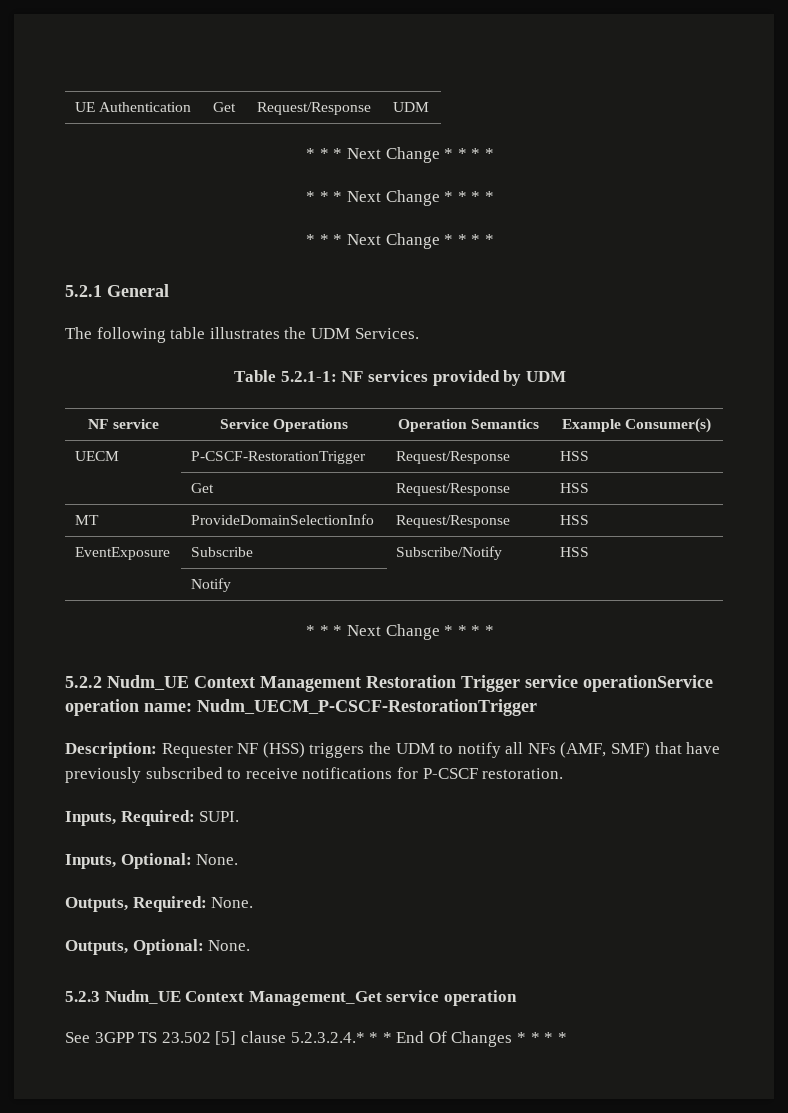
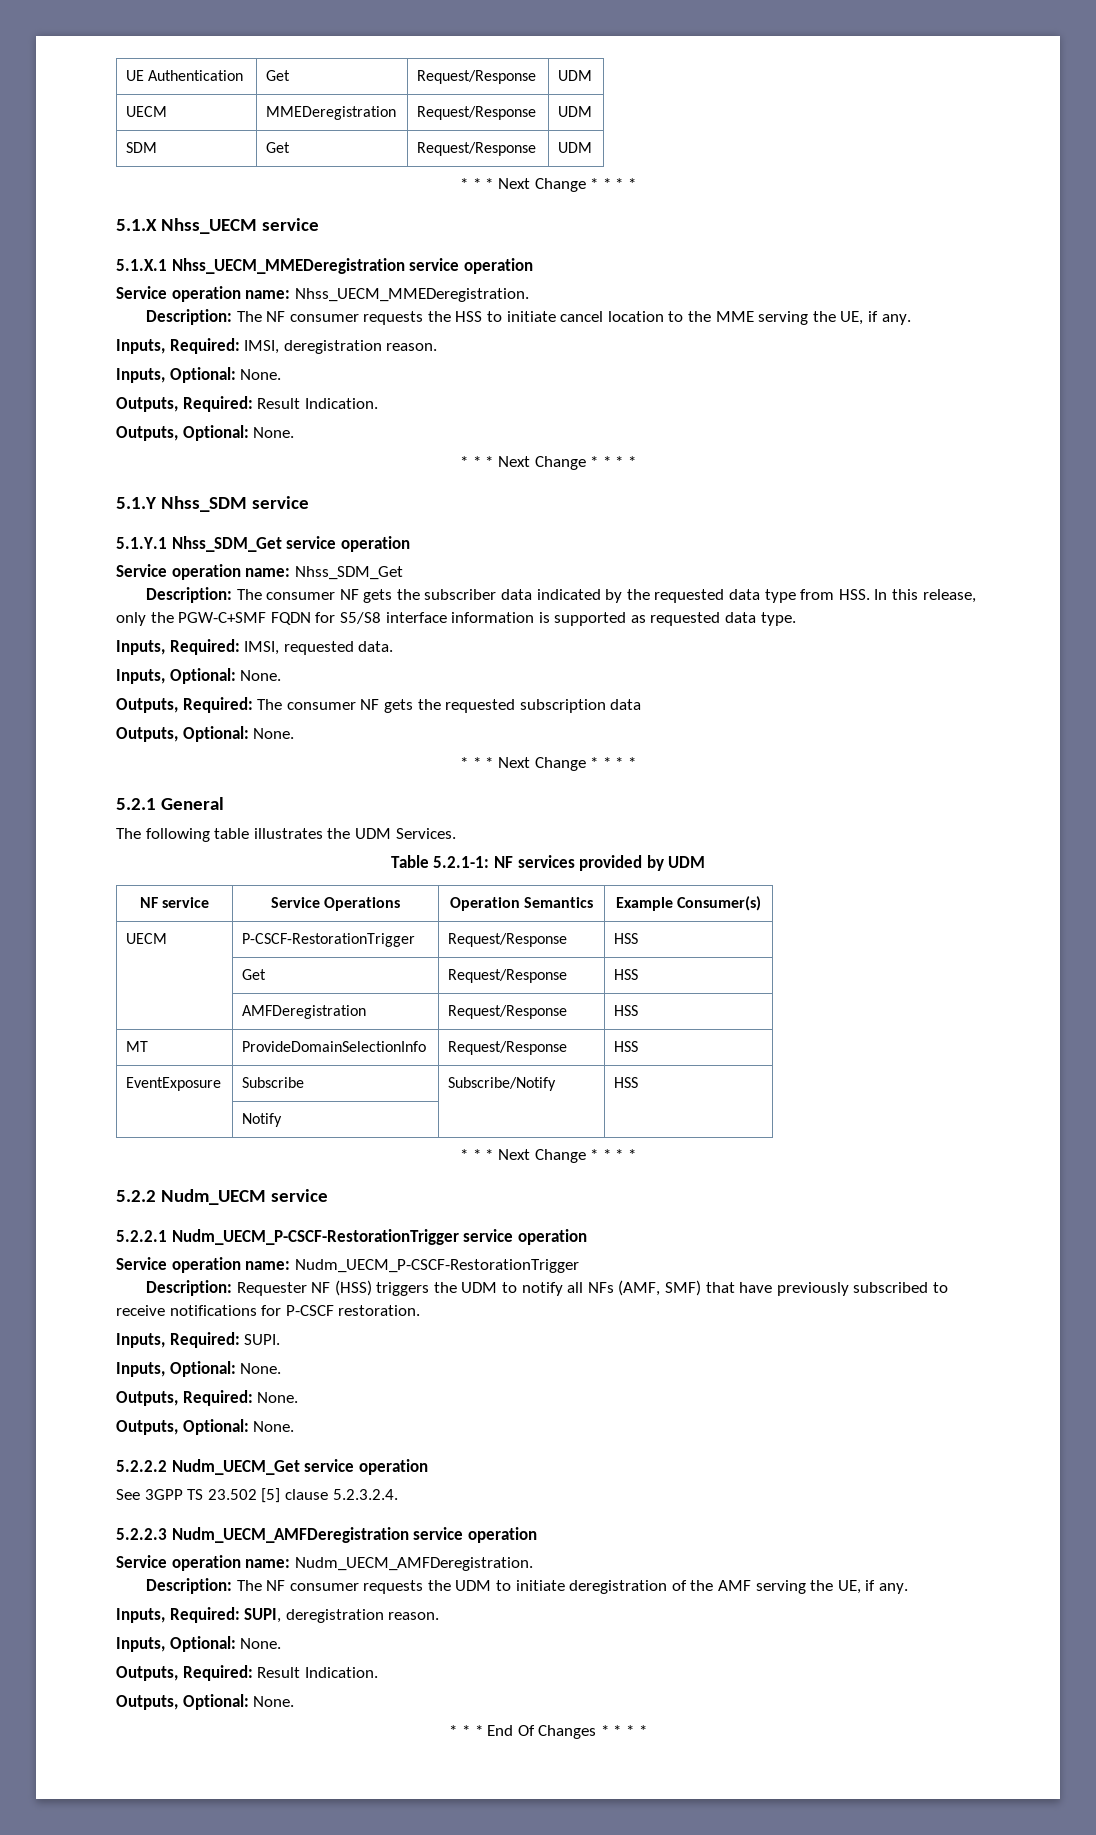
[306,147,494,163] [306,190,494,206] // * * * Next Change * * * * // * * * Next Change * * * * -> [126,106,168,117] [266,106,397,120] [417,106,537,120] [558,106,593,117] [126,142,158,153] [266,142,291,153] [417,142,537,156] [558,142,593,153] [460,178,636,192] [116,218,320,234] [116,258,533,274] [116,286,529,302] [145,309,911,325] [116,338,438,354] [116,367,282,383] [116,396,378,412] [116,425,295,441] [460,456,636,470] [116,496,310,512] [116,536,410,552] [116,564,403,580] [145,587,976,603] [116,612,796,626] [116,639,394,655] [116,668,282,684] [116,697,642,713] [116,726,295,742] // UECM | MMEDeregistration | Request/Response | UDM // SDM | Get | Request/Response | UDM // * * * Next Change * * * * // 5.1.X Nhss_UECM service // 5.1.X.1 Nhss_UECM_MMEDeregistration service operation // Service operation name: Nhss_UECM_MMEDeregistration. // Description: The NF consumer requests the HSS to initiate cancel location to the MME serving the UE, if any. // Inputs, Required: IMSI, deregistration reason. // Inputs, Optional: None. // Outputs, Required: Result Indication. // Outputs, Optional: None. // * * * Next Change * * * * // 5.1.Y Nhss_SDM service // 5.1.Y.1 Nhss_SDM_Get service operation // Service operation name: Nhss_SDM_Get // Description: The consumer NF gets the subscriber data indicated by the requested data type from HSS. In this release, only the PGW-C+SMF FQDN for S5/S8 interface information is supported as requested data type. // Inputs, Required: IMSI, requested data. // Inputs, Optional: None. // Outputs, Required: The consumer NF gets the requested subscription data // Outputs, Optional: None.
(590, 488) none -> [242,1005,367,1019] [448,1005,568,1019] [614,1005,639,1016] // | AMFDeregistration | Request/Response | HSS
[107,675,713,692] Nudm_UE Context Management Restoration Trigger service operationService -> [161,1189,329,1205] [116,1229,587,1245] [116,1257,167,1270] Nudm_UECM service // 5.2.2.1 Nudm_UECM_P-CSCF-RestorationTrigger service operation // Service
[65,990,382,1006] 5.2.3 Nudm_UE Context Management_Get -> [116,1459,300,1475] 5.2.2.2 Nudm_UECM_Get
[290,1032,365,1043] 5.2.3.2.4.* -> [332,1489,398,1500] [116,1527,537,1543] [116,1555,533,1571] [145,1578,908,1594] [116,1607,440,1623] [116,1636,282,1652] [116,1665,378,1681] [116,1694,295,1710] [449,1725,458,1736] 5.2.3.2.4. // 5.2.2.3 Nudm_UECM_AMFDeregistration service operation // Service operation name: Nudm_UECM_AMFDeregistration. // Description: The NF consumer requests the UDM to initiate deregistration of the AMF serving the UE, if any. // Inputs, Required: SUPI, deregistration reason. // Inputs, Optional: None. // Outputs, Required: Result Indication. // Outputs, Optional: None. // *

